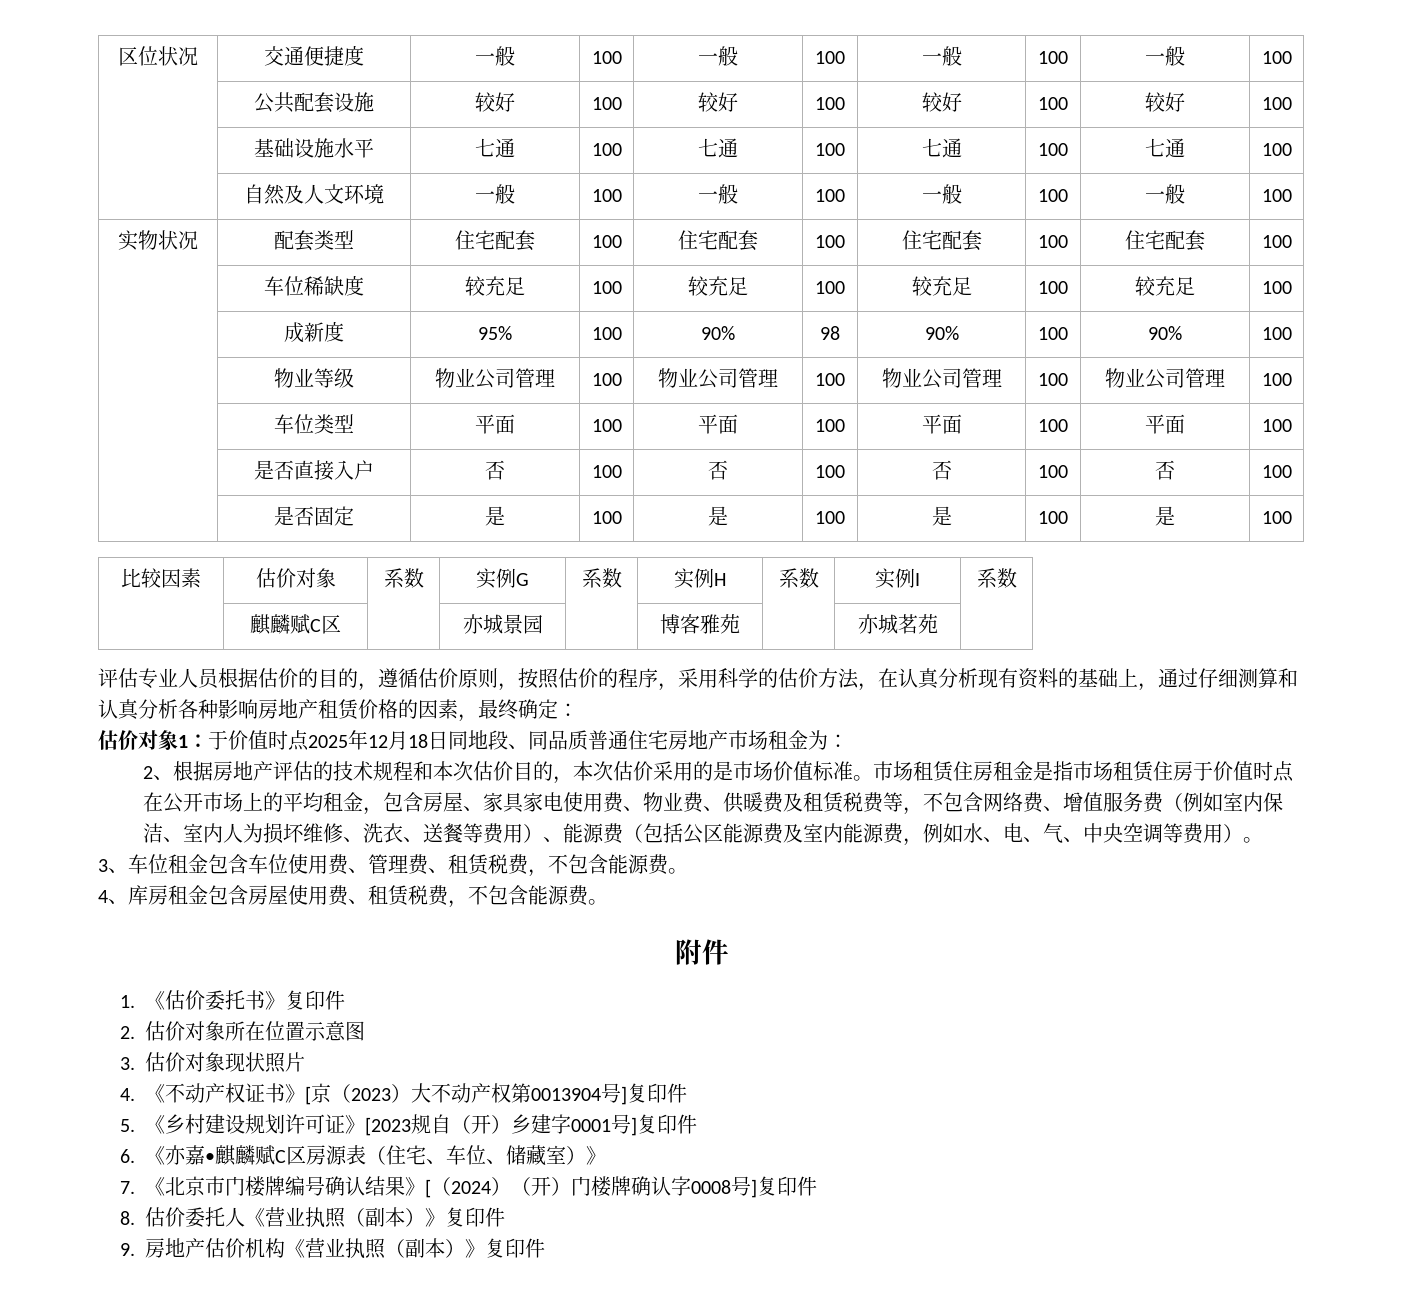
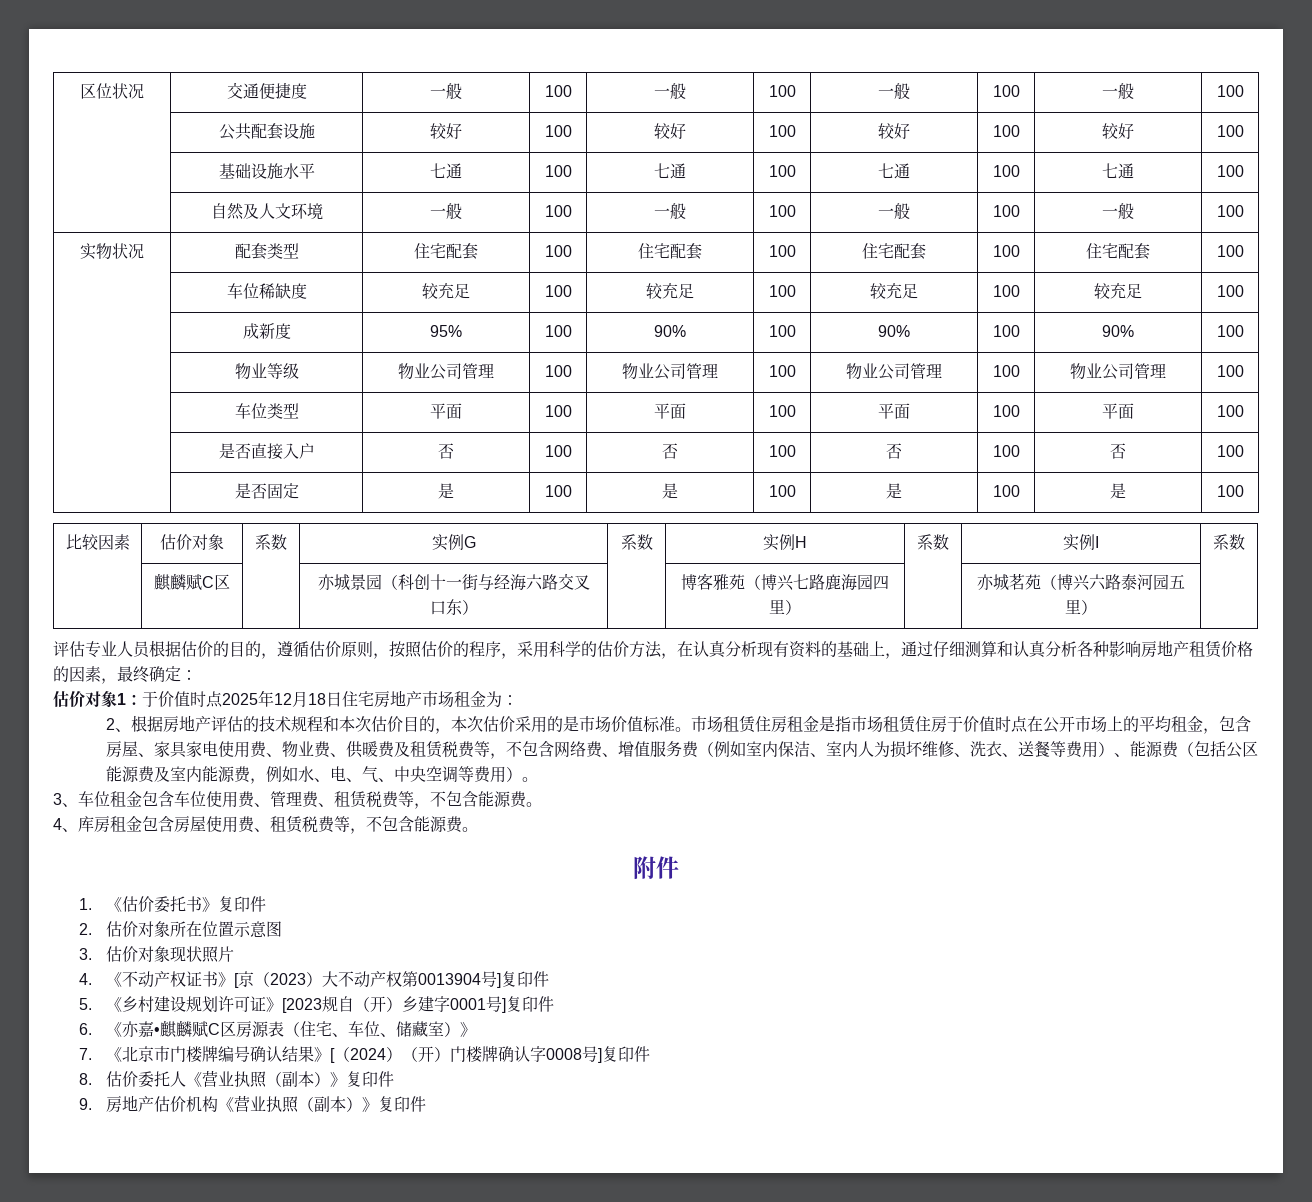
[820,326,840,340] 98 -> [768,325,796,337] 100
[660,614,740,634] [857,614,938,634] | | 博客雅苑 | | 亦城茗苑 -> [381,573,590,591] [429,599,478,615] [681,573,889,591] [769,599,801,615] [977,573,1186,591] [1065,599,1097,615] （科创十一街与经海六路交叉口东） | | 博客雅苑（博兴七路鹿海园四里） | | 亦城茗苑（博兴六路泰河园五里）
[448,730,628,750] 同地段、同品质普通 -> (342, 699) none
(529, 864) none -> [398,791,414,807] 等
(449, 895) none -> [334,816,350,832] 等

